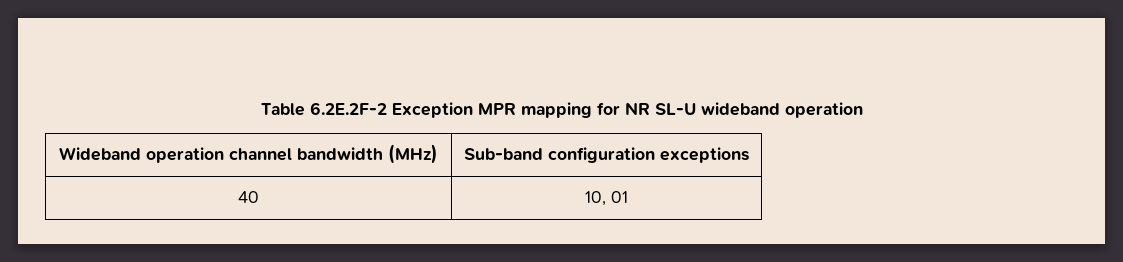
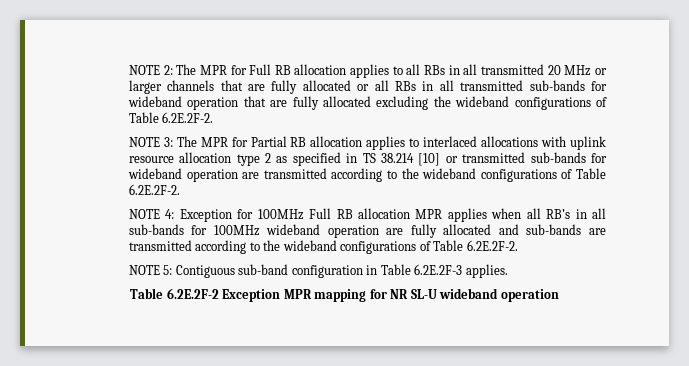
(260, 109) none -> [128,64,608,78] [128,80,608,94] [127,96,607,110] [128,112,214,123] [128,136,607,150] [128,152,608,166] [127,168,606,182] [128,184,180,195] [128,208,606,222] [128,224,607,238] [128,240,518,254] [128,264,508,278] NOTE 2: The MPR for Full RB allocation applies to all RBs in all transmitted 20 MHz or larger channels that are fully allocated or all RBs in all transmitted sub-bands for wideband operation that are fully allocated excluding the wideband configurations of Table 6.2E.2F-2. // NOTE 3: The MPR for Partial RB allocation applies to interlaced allocations with uplink resource allocation type 2 as specified in TS 38.214 [10] or transmitted sub-bands for wideband operation are transmitted according to the wideband configurations of Table 6.2E.2F-2. // NOTE 4: Exception for 100MHz Full RB allocation MPR applies when all RB’s in all sub-bands for 100MHz wideband operation are fully allocated and sub-bands are transmitted according to the wideband configurations of Table 6.2E.2F-2. // NOTE 5: Contiguous sub-band configuration in Table 6.2E.2F-3 applies. //
[59,144,439,164] [464,147,749,163] [238,191,259,203] [585,191,628,206] // Wideband operation channel bandwidth (MHz) | Sub-band configuration exceptions // 40 | 10, 01 -> (559, 295) none

